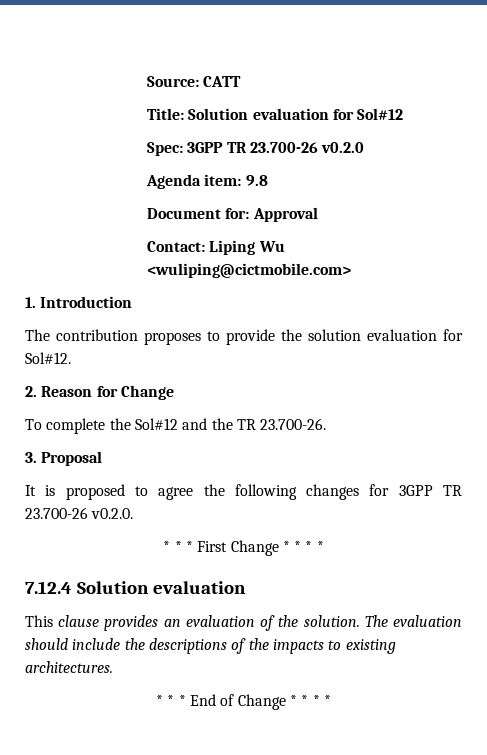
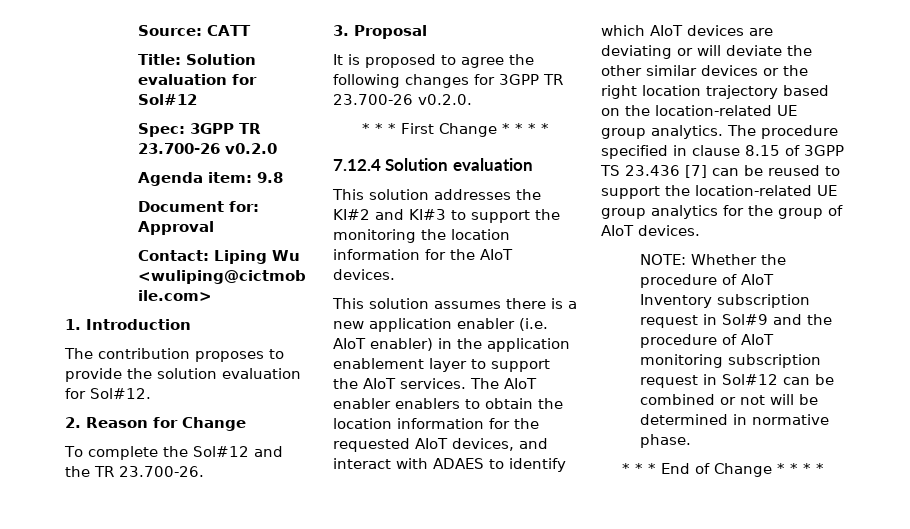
[58,615,463,631] [25,638,396,654] [25,661,113,673] clause provides an evaluation of the solution. The evaluation should include the descriptions of the impacts to existing architectures. -> [369,189,541,200] [333,209,560,223] [333,229,510,243] [333,249,513,260] [333,269,395,280] [332,298,577,309] [333,318,548,332] [333,338,570,352] [333,358,550,372] [333,378,537,389] [333,398,563,409] [333,418,539,429] [333,438,548,452] [333,458,566,472] [601,25,773,36] [601,45,812,59] [601,65,808,76] [601,85,829,99] [601,105,797,116] [601,125,838,139] [601,145,844,159] [600,165,840,178] [601,185,837,199] [601,205,843,219] [601,225,700,236] [639,254,786,265] [639,274,774,288] [639,294,810,308] [639,314,832,328] [639,334,774,348] [639,354,821,368] [639,374,834,388] [639,394,818,405] [639,414,829,425] [639,434,691,448] solution addresses the KI#2 and KI#3 to support the monitoring the location information for the AIoT devices. // This solution assumes there is a new application enabler (i.e. AIoT enabler) in the application enablement layer to support the AIoT services. The AIoT enabler enablers to obtain the location information for the requested AIoT devices, and interact with ADAES to identify which AIoT devices are deviating or will deviate the other similar devices or the right location trajectory based on the location-related UE group analytics. The procedure specified in clause 8.15 of 3GPP TS 23.436 [7] can be reused to support the location-related UE group analytics for the group of AIoT devices. // NOTE: Whether the procedure of AIoT Inventory subscription request in Sol#9 and the procedure of AIoT monitoring subscription request in Sol#12 can be combined or not will be determined in normative phase.

